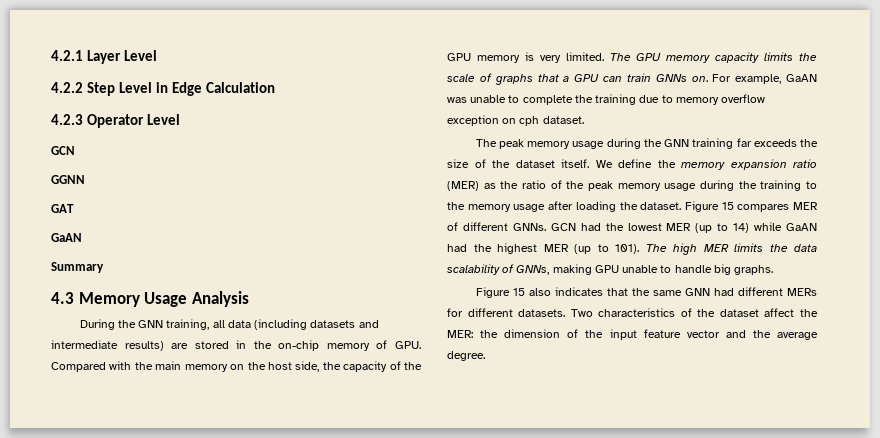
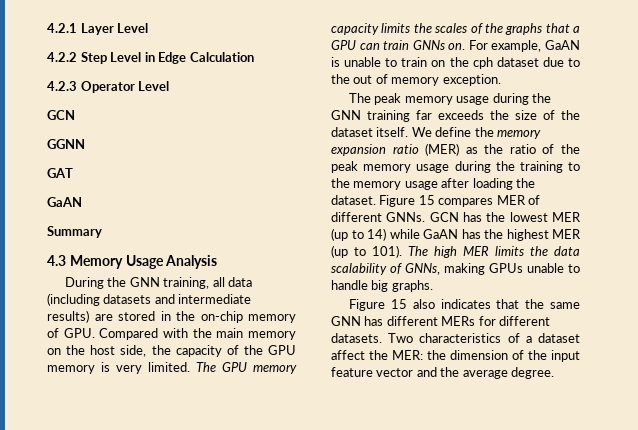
[447,73,492,82] scale of -> [435,23,503,34] scales of the
[447,94,766,105] [447,115,584,126] was unable to complete the training due to memory overflow exception on cph dataset. -> [331,57,580,69] [331,74,501,86] is unable to train on the cph dataset due to the out of memory exception.
[580,223,601,231] had -> [463,212,482,222] has
[447,244,467,252] had -> [461,229,481,239] has
[594,265,619,273] GPU -> [489,263,523,273] GPUs
[713,288,734,296] had -> [364,316,384,326] has
[697,309,716,317] the -> [525,336,532,343] a

